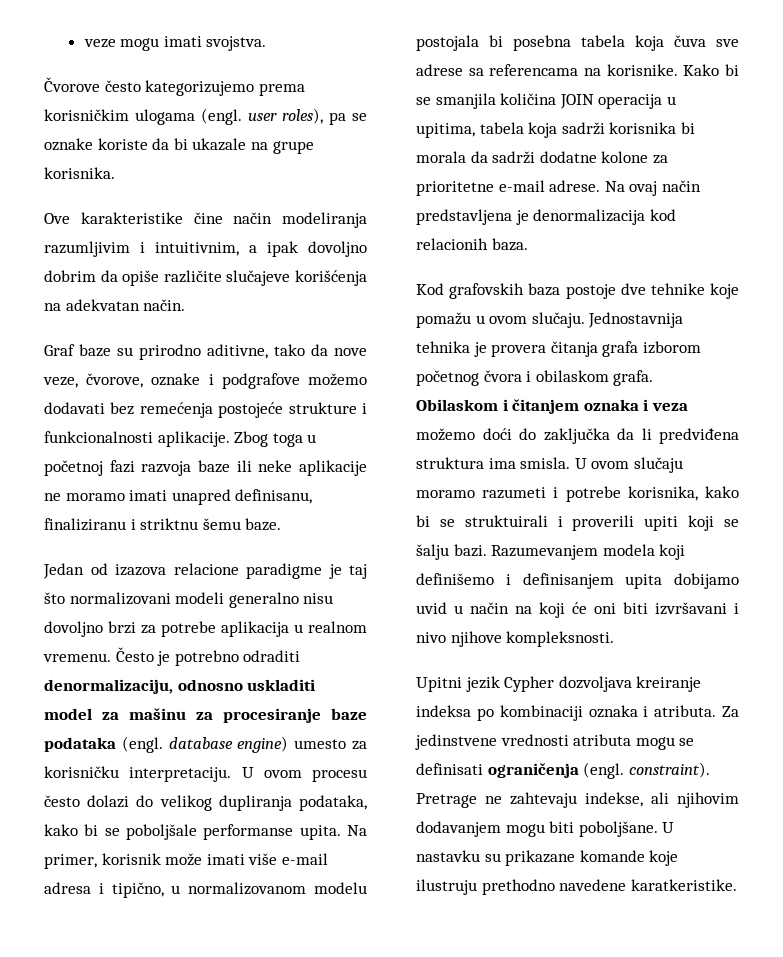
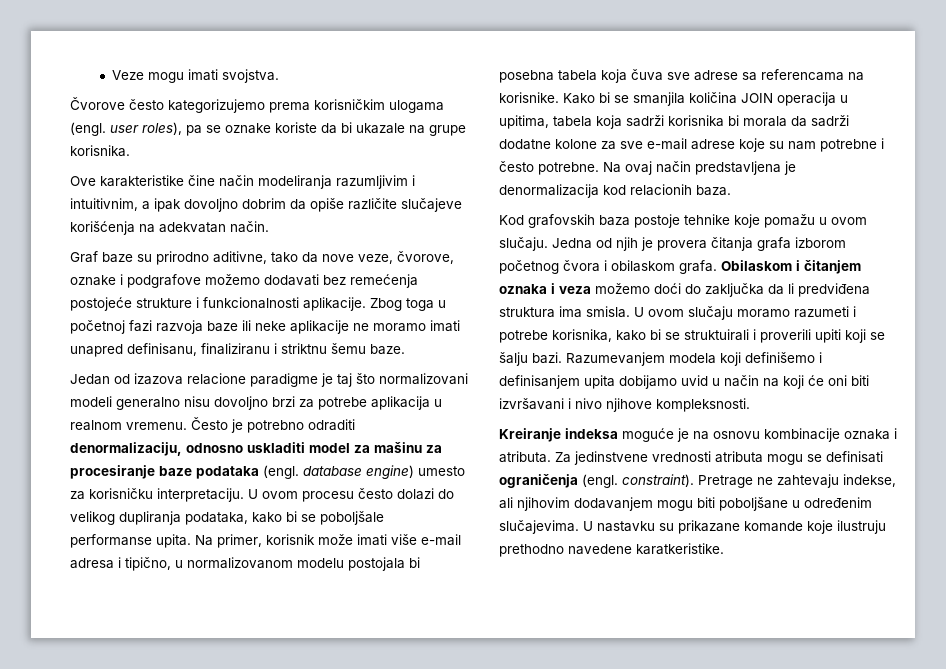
[83,39,116,48] veze -> [111,70,144,80] Veze
[416,180,601,196] prioritetne e-mail adrese. -> [620,138,884,152] [499,161,599,175] sve e-mail adrese koje su nam potrebne i često potrebne.
[620,283,646,295] dve -> (680, 221) none
[588,312,684,328] [416,341,470,353] Jednostavnija tehnika -> [552,237,638,251] Jedna od njih
[416,676,702,692] [416,705,583,721] Upitni jezik Cypher dozvoljava kreiranje indeksa po kombinaciji -> [499,428,840,442] Kreiranje indeksa moguće je na osnovu kombinacije
[578,821,658,837] poboljšane. -> [719,497,872,511] [499,520,579,534] poboljšane u određenim slučajevima.

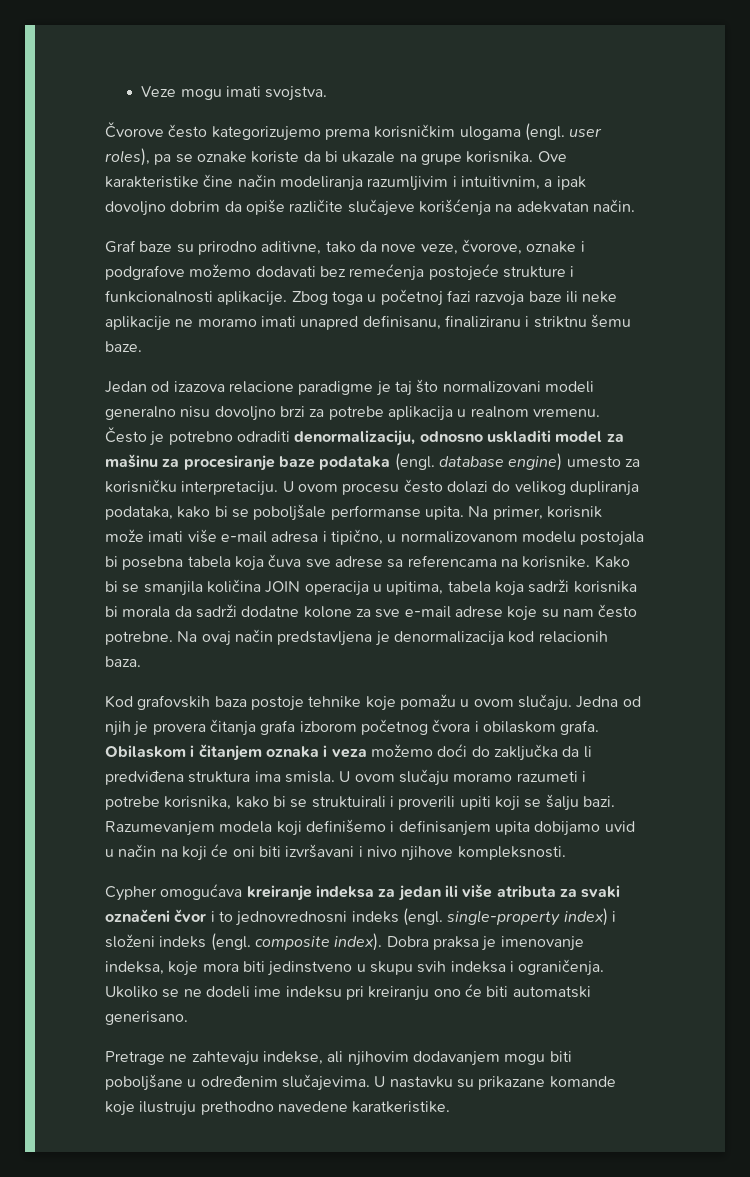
(130, 151) // -> (534, 157) none
[820,138,884,152] potrebne i -> (594, 613) none
[499,428,897,442] [499,451,883,465] [499,474,694,488] Kreiranje indeksa moguće je na osnovu kombinacije oznaka i atributa. Za jedinstvene vrednosti atributa mogu se definisati ograničenja (engl. constraint). -> [105,884,621,901] [105,908,616,926] [105,933,584,951] [105,959,605,976] [105,984,591,1001] [105,1011,188,1025] Cypher omogućava kreiranje indeksa za jedan ili više atributa za svaki označeni čvor i to jednovrednosni indeks (engl. single-property index) i složeni indeks (engl. composite index). Dobra praksa je imenovanje indeksa, koje mora biti jedinstveno u skupu svih indeksa i ograničenja. Ukoliko se ne dodeli ime indeksu pri kreiranju ono će biti automatski generisano. //

